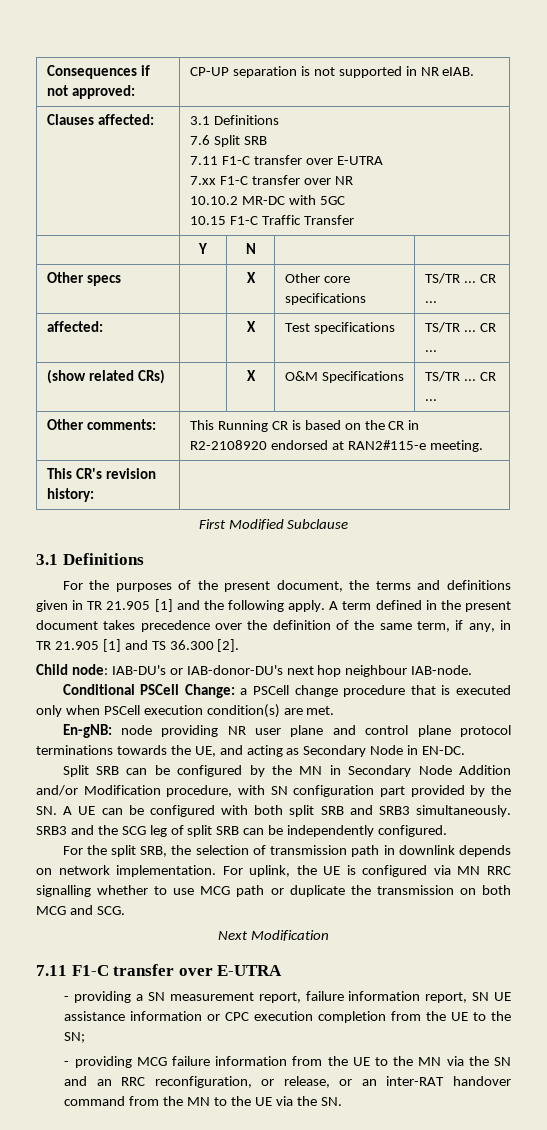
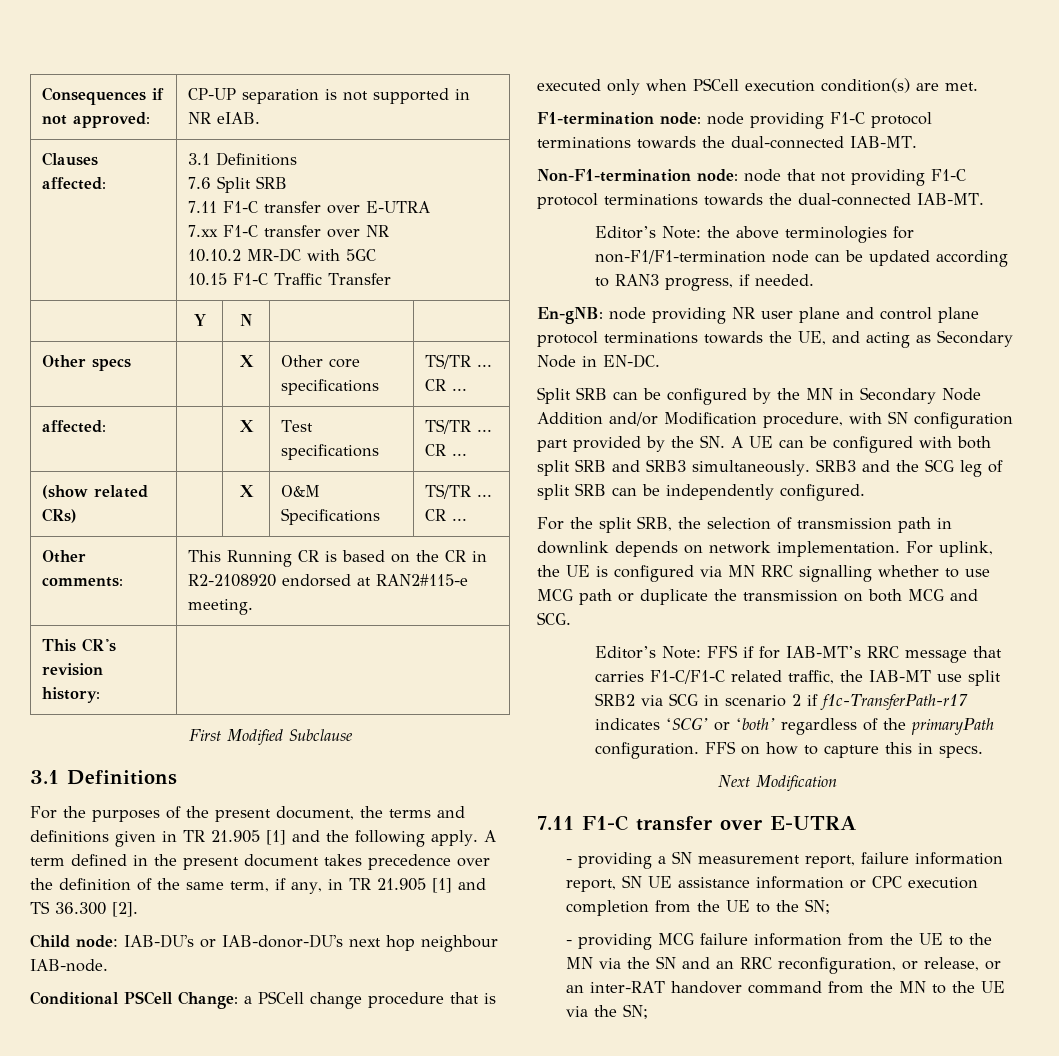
(335, 710) none -> [537,112,932,129] [537,136,917,149] [537,169,966,186] [537,193,984,209] [594,226,914,243] [594,250,1008,267] [594,274,814,291] // F1-termination node: node providing F1-C protocol terminations towards the dual-connected IAB-MT. // Non-F1-termination node: node that not providing F1-C protocol terminations towards the dual-connected IAB-MT. // Editor’s Note: the above terminologies for non-F1/F1-termination node can be updated according to RAN3 progress, if needed.
(125, 910) none -> [594,645,1002,663] [594,670,1001,686] [594,693,968,711] [594,717,994,735] [594,741,983,759] // Editor’s Note: FFS if for IAB-MT’s RRC message that carries F1-C/F1-C related traffic, the IAB-MT use split SRB2 via SCG in scenario 2 if f1c-TransferPath-r17 indicates ‘SCG’ or ‘both’ regardless of the primaryPath configuration. FFS on how to capture this in specs.
[320,1097,342,1106] SN. -> [622,1004,648,1019] SN;

